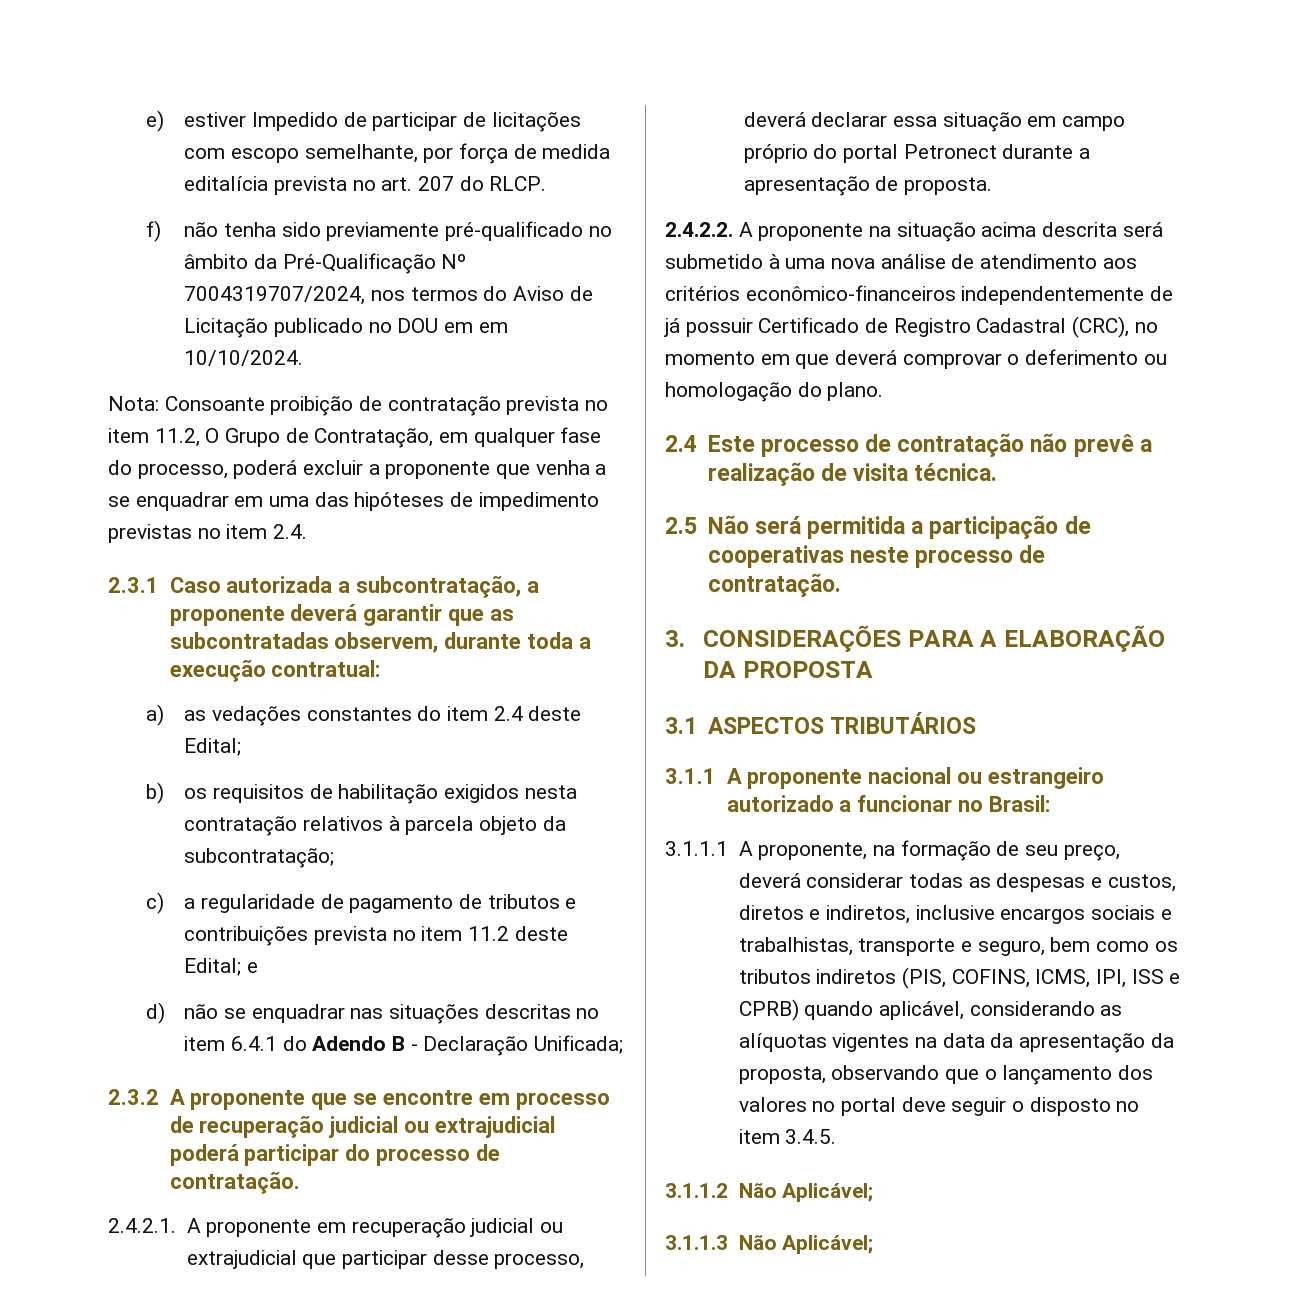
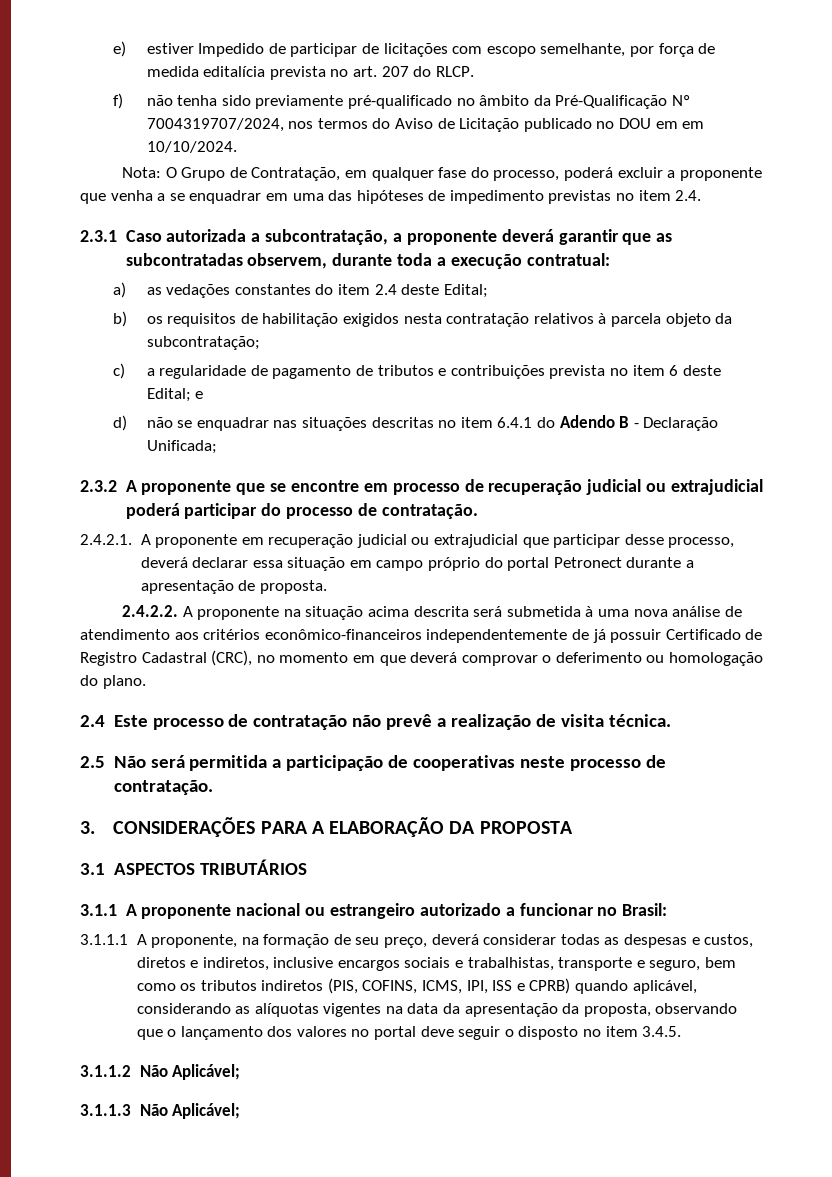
[164,396,609,416] [108,428,200,447] Consoante proibição de contratação prevista no item 11.2, -> (162, 172) none
[467,926,509,941] 11.2 -> [669,365,679,376] 6
[665,254,763,269] submetido -> [506,606,581,617] submetida

